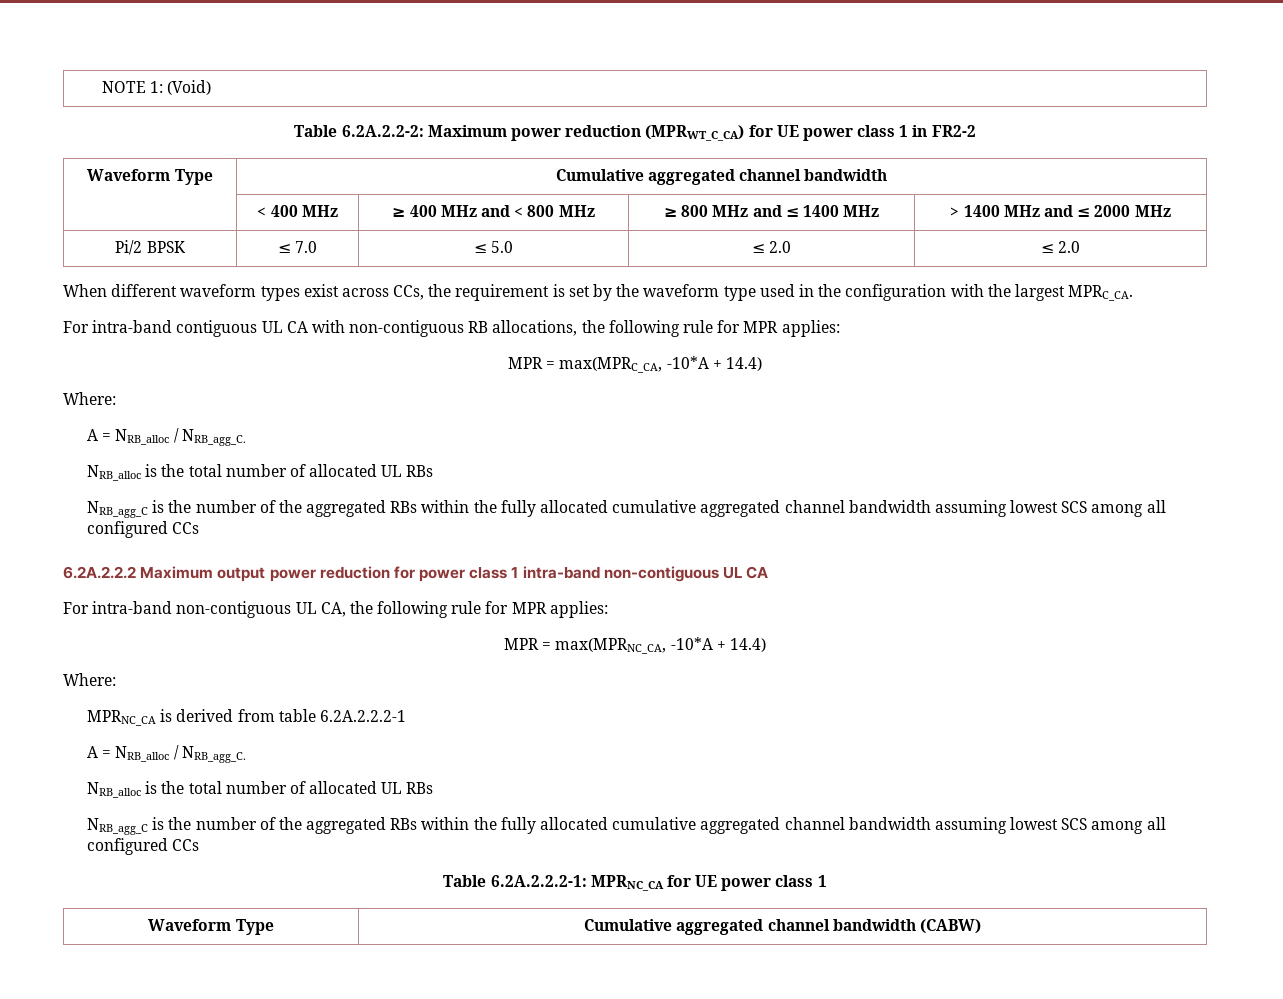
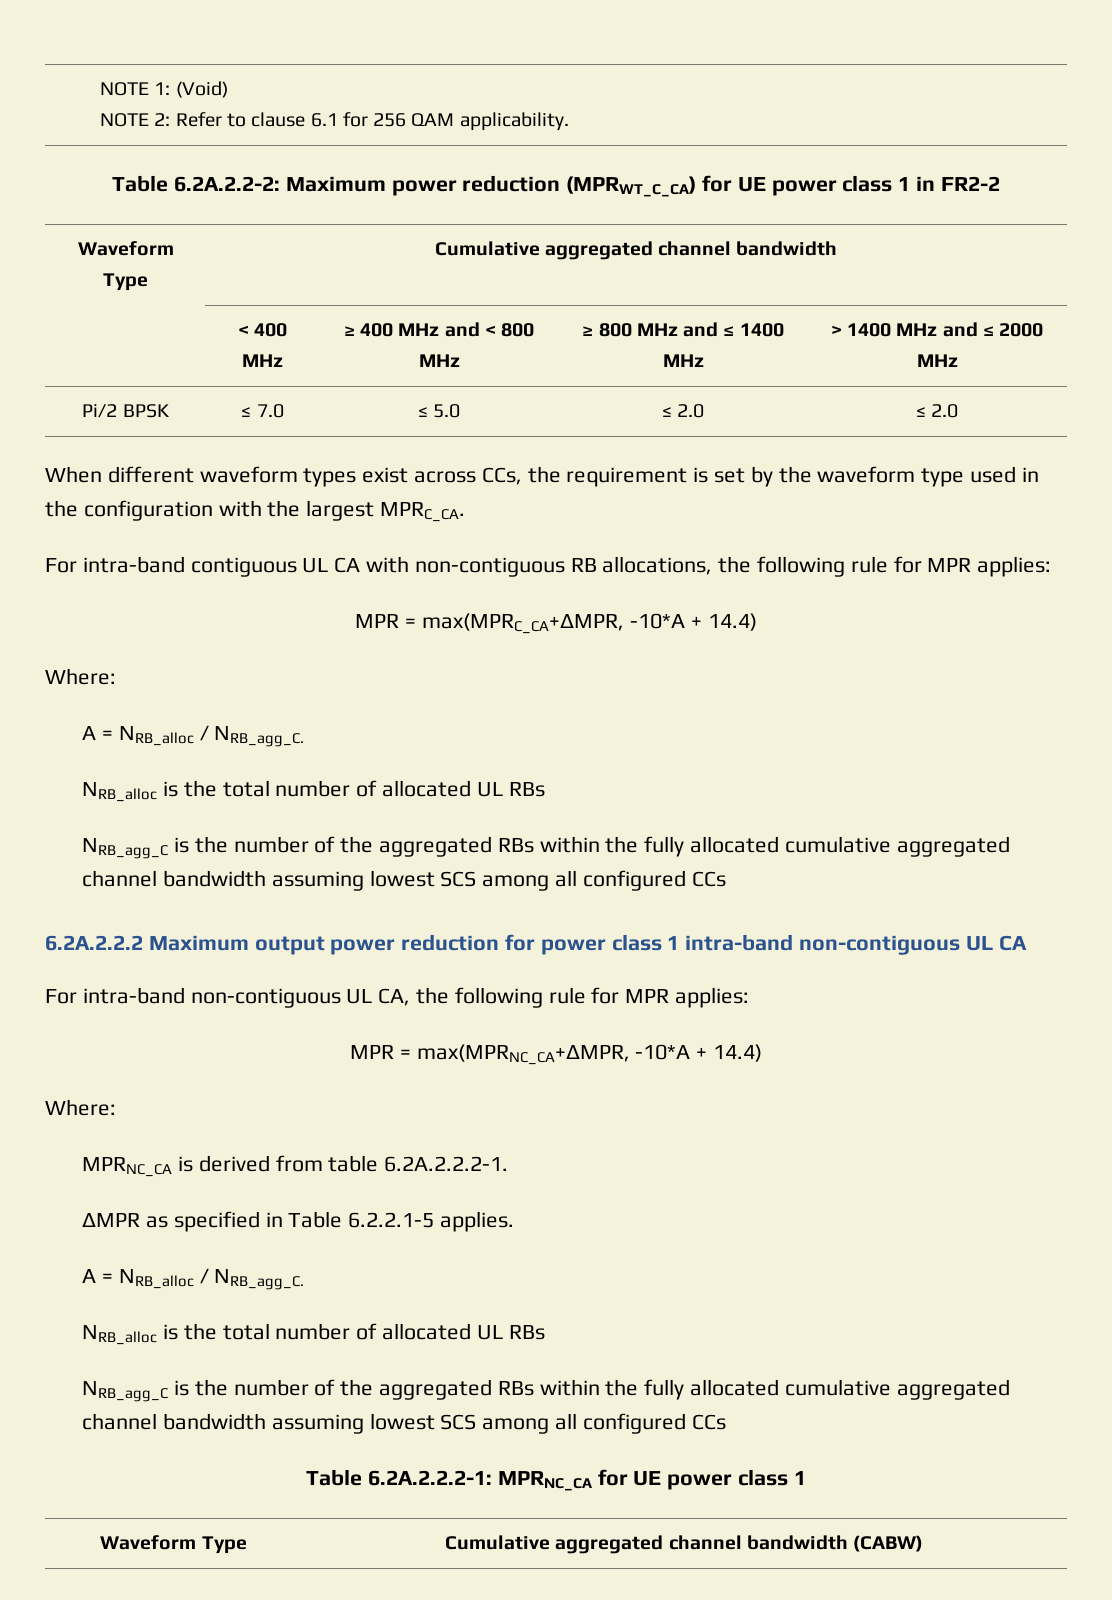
(212, 87) none -> [100,112,569,131] // NOTE 2: Refer to clause 6.1 for 256 QAM applicability.
[559,357,663,373] max(MPRC_CA, -> [422,613,625,634] max(MPRC_CA+∆MPR,
[555,638,667,654] max(MPRNC_CA, -> [416,1044,630,1065] max(MPRNC_CA+∆MPR,
[319,710,406,722] 6.2A.2.2.2-1 -> [384,1156,509,1172] [82,1211,514,1232] 6.2A.2.2.2-1. // ∆MPR as specified in Table 6.2.2.1-5 applies.

